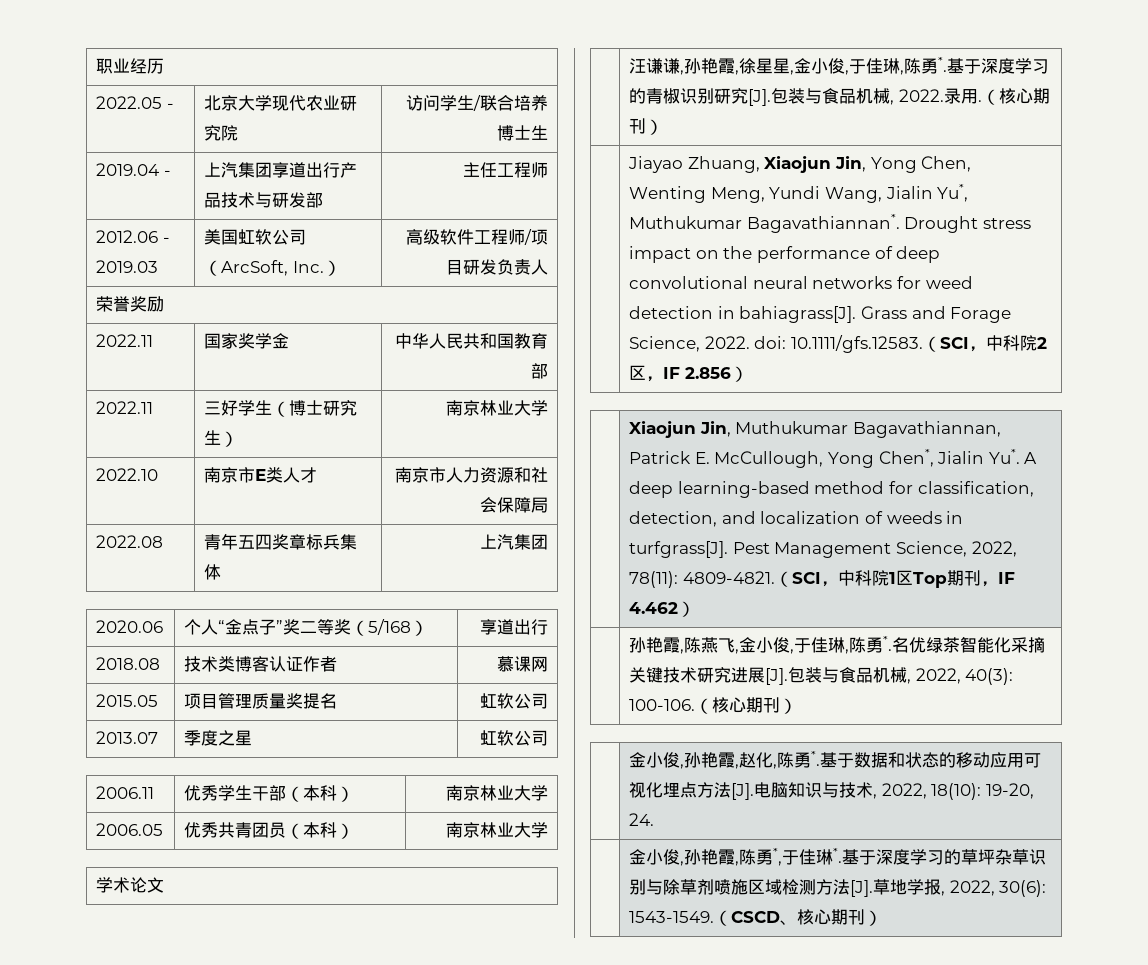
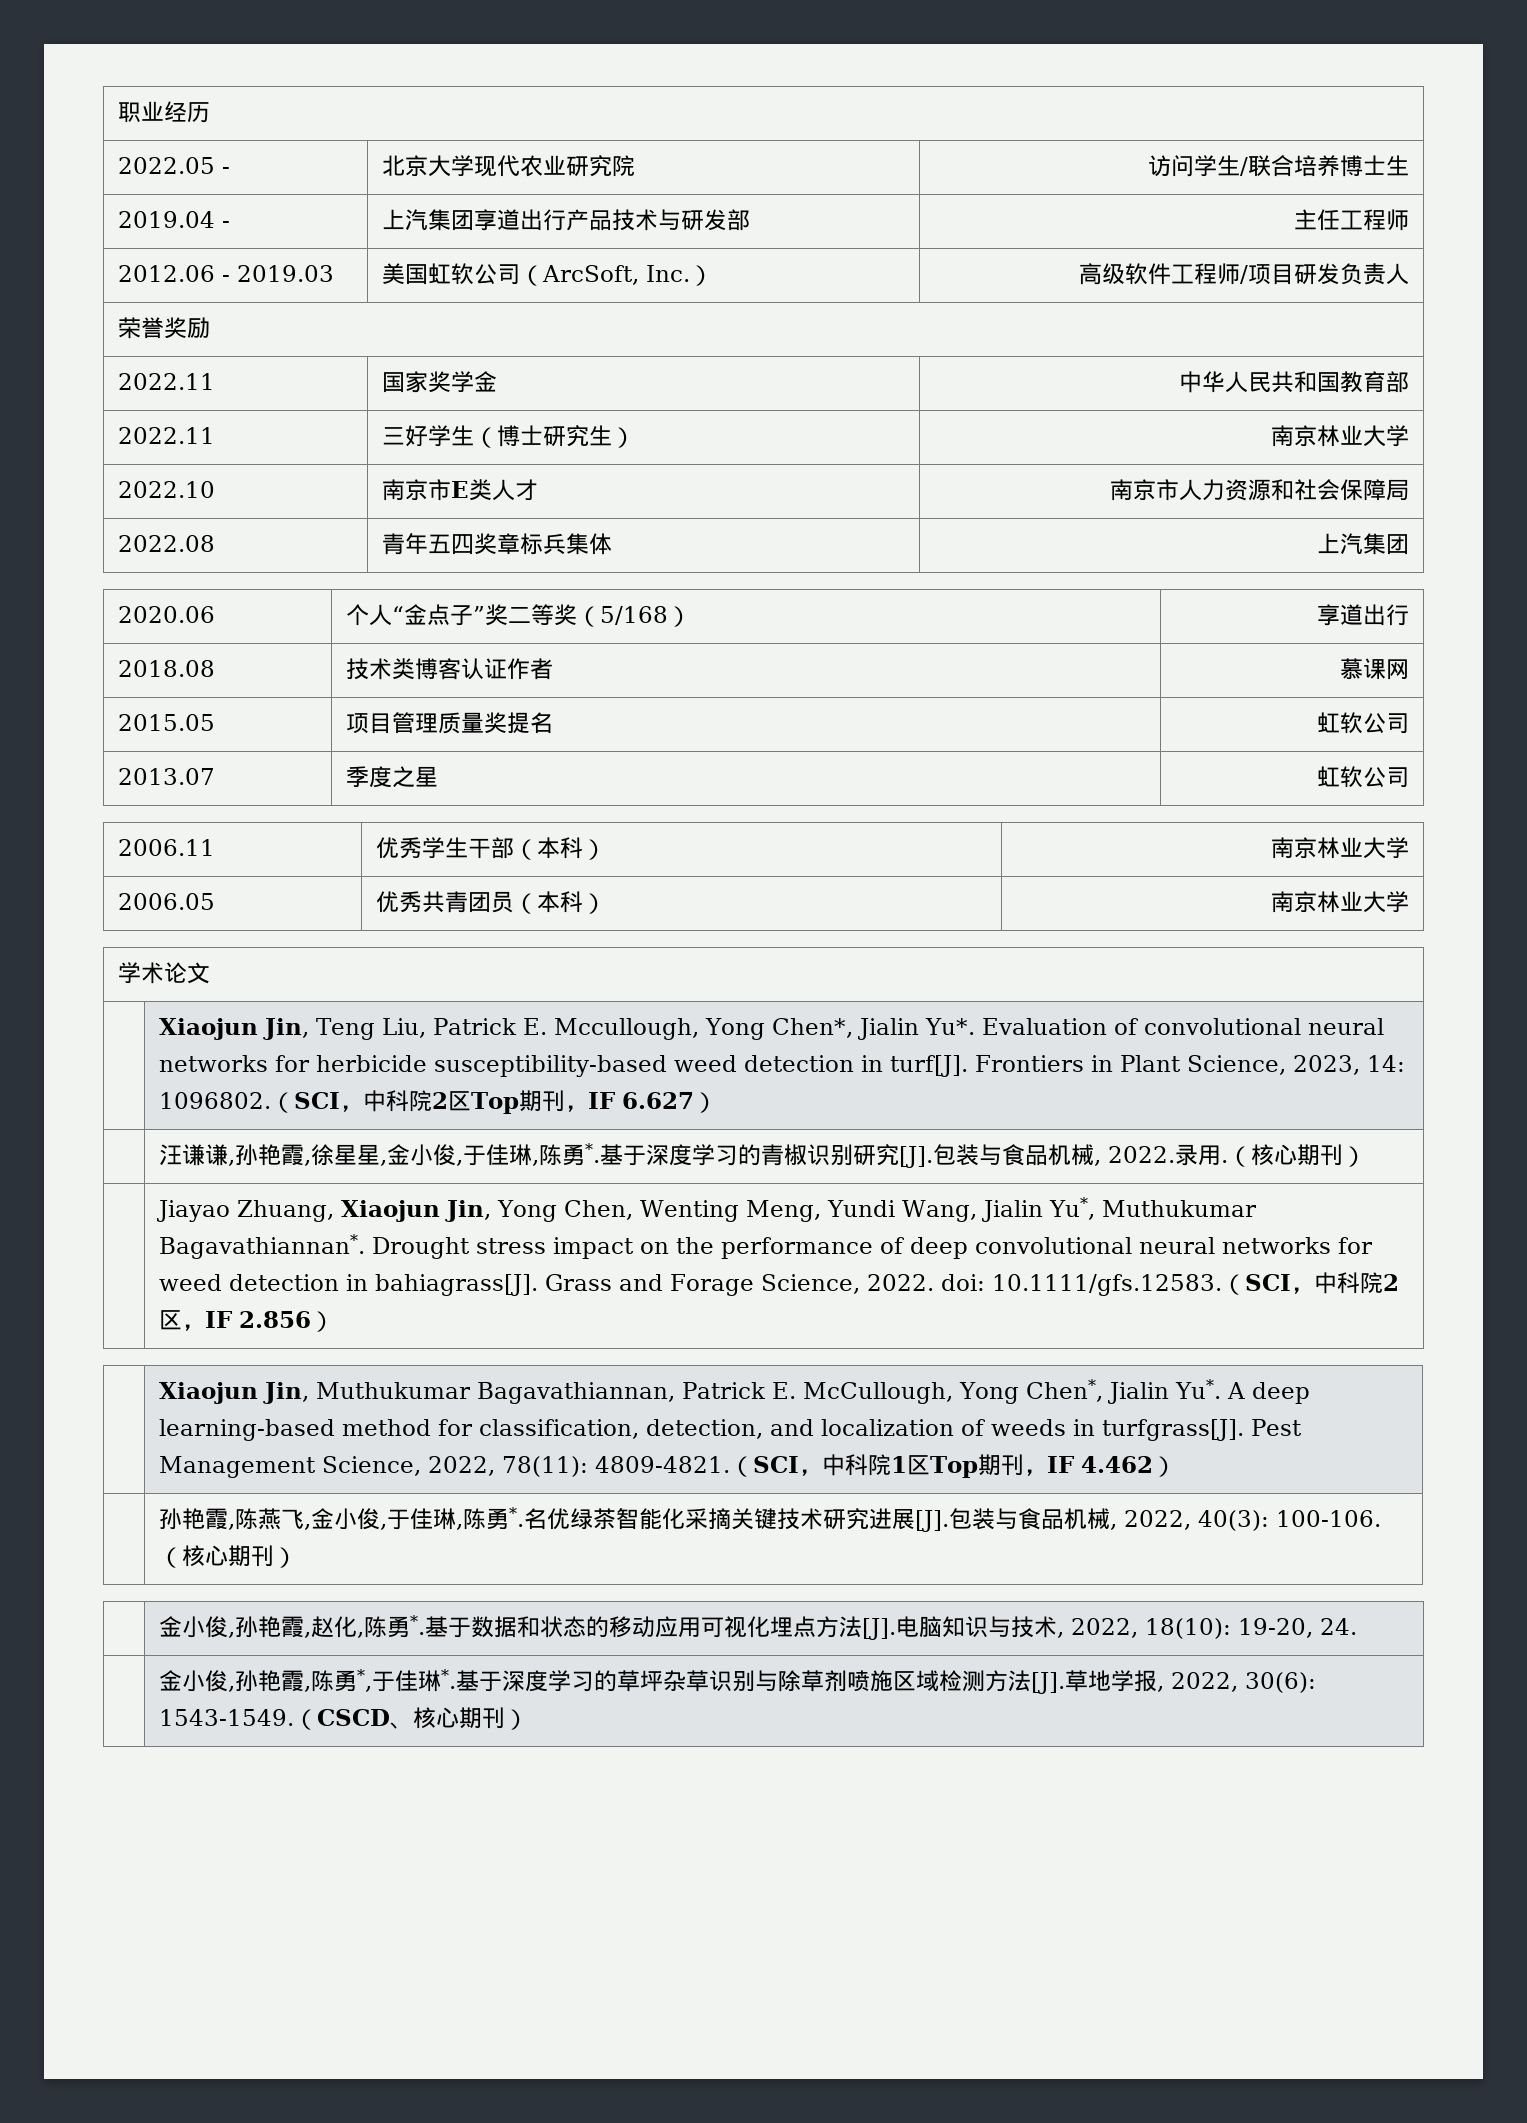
(165, 885) none -> [159,1018,1385,1040] [159,1055,1406,1077] [159,1090,718,1114] // | Xiaojun Jin, Teng Liu, Patrick E. Mccullough, Yong Chen*, Jialin Yu*. Evaluation of convolutional neural networks for herbicide susceptibility-based weed detection in turf[J]. Frontiers in Plant Science, 2023, 14: 1096802.（SCI，中科院2区Top期刊，IF 6.627）

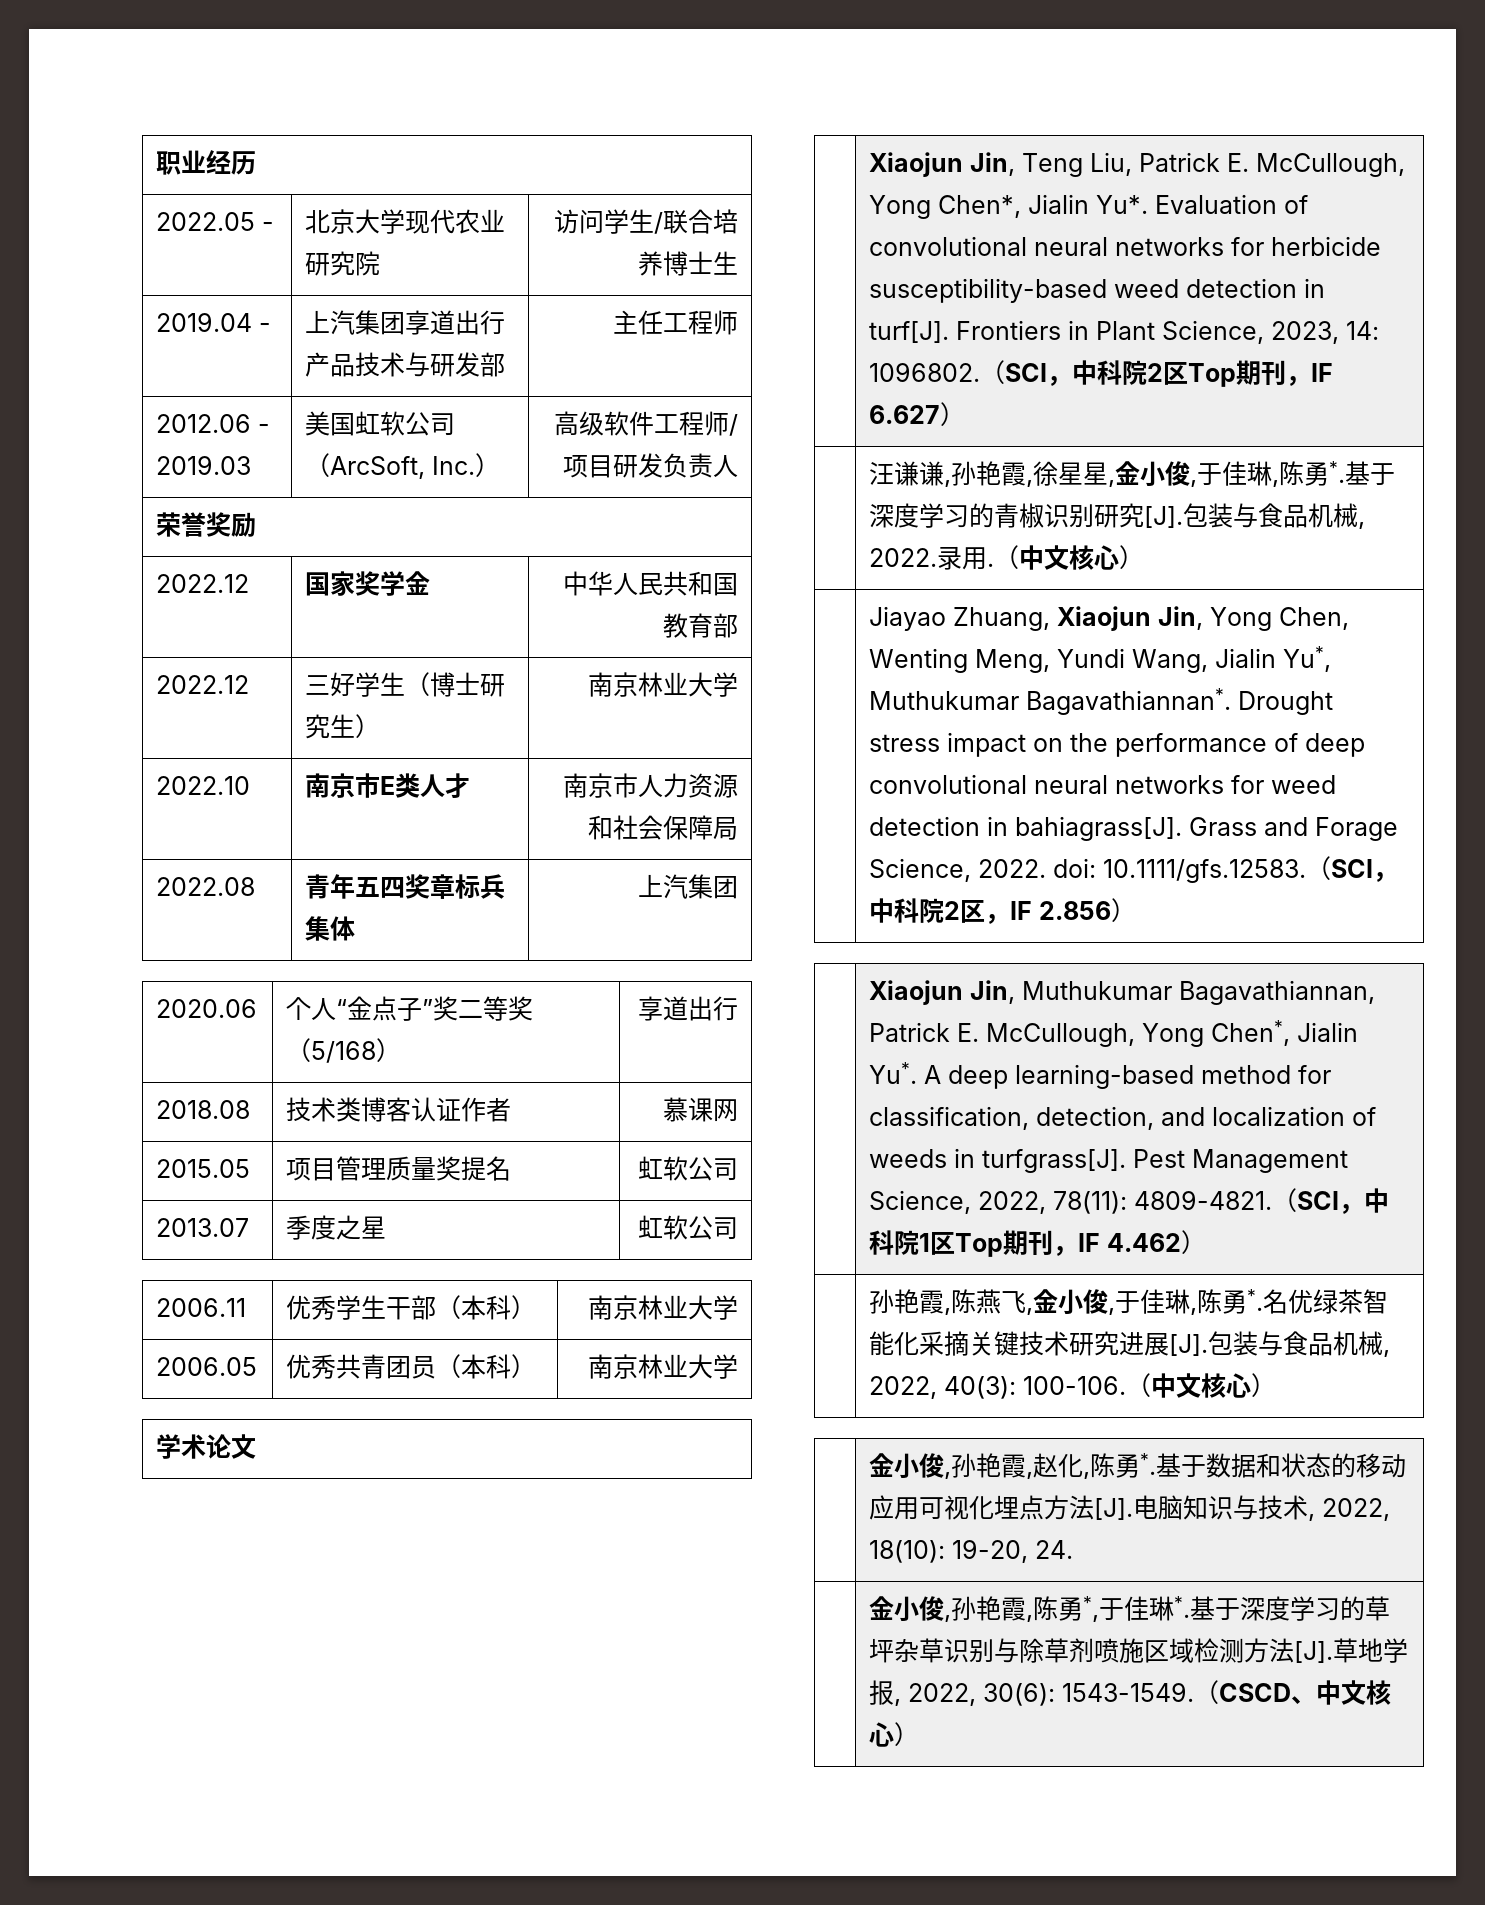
[118,373,216,390] 2022.11 -> [156,574,250,593] 2022.12
[118,427,216,444] 2022.11 -> [156,675,250,694] 2022.12
[554,1018,700,1040] Mccullough, -> [1256,153,1406,177] McCullough,
[1251,1144,1344,1166] 核心期刊 -> [1019,545,1120,570] 中文核心
[182,1545,275,1567] 核心期刊 -> [1151,1373,1252,1398] 中文核心
[413,1707,506,1729] 核心期刊 -> [1316,1680,1392,1705] [869,1722,895,1747] 中文核心

